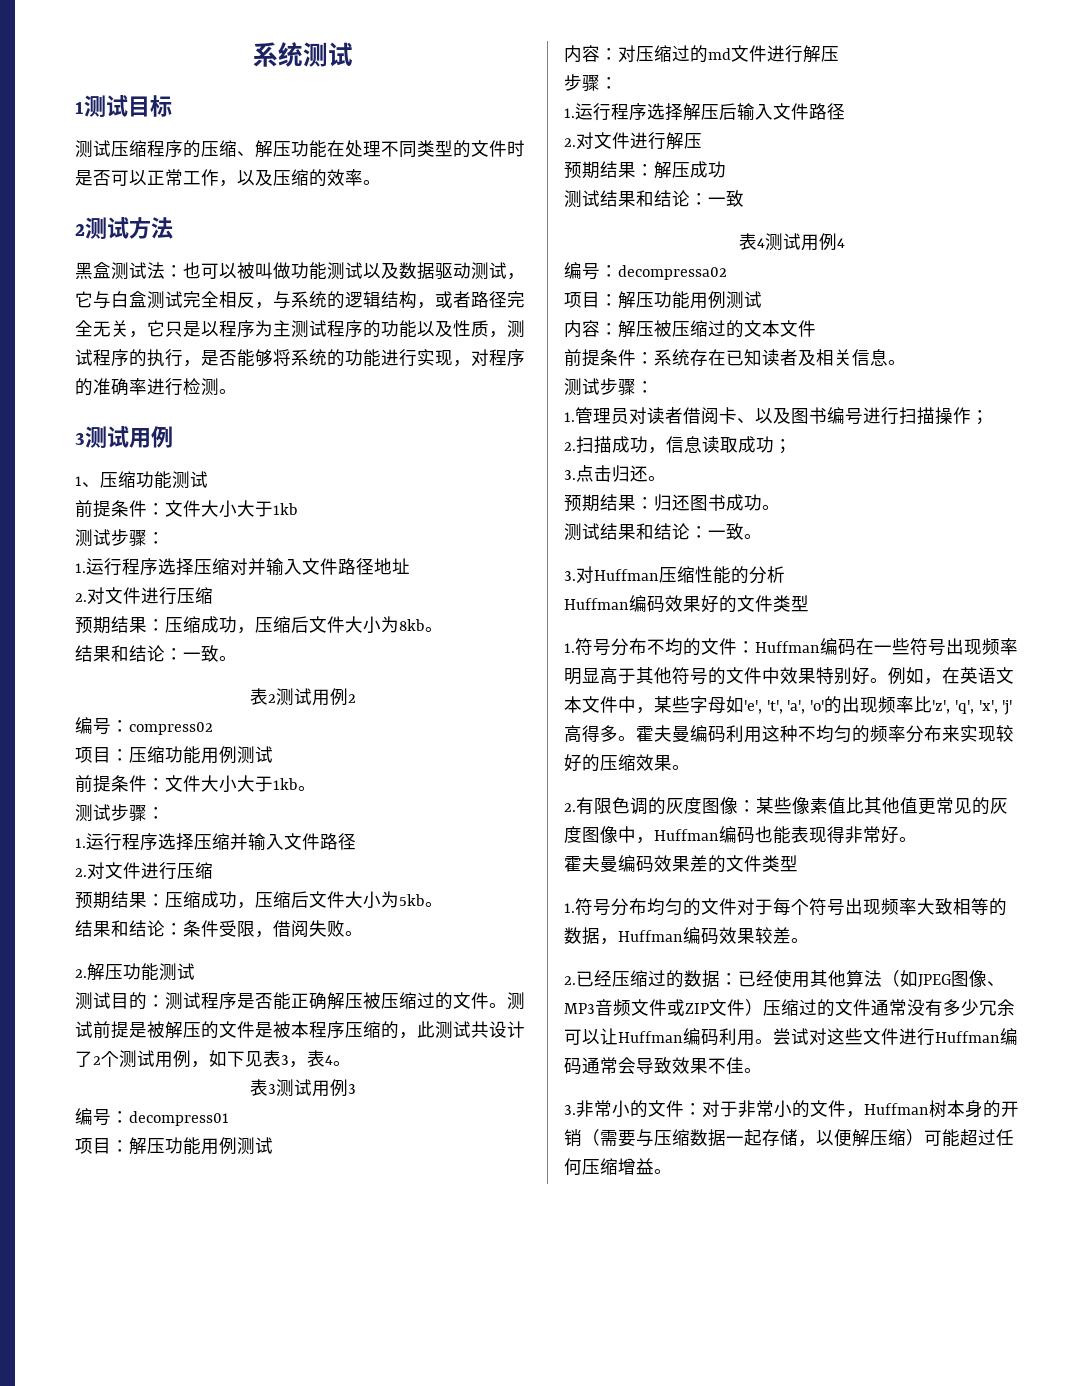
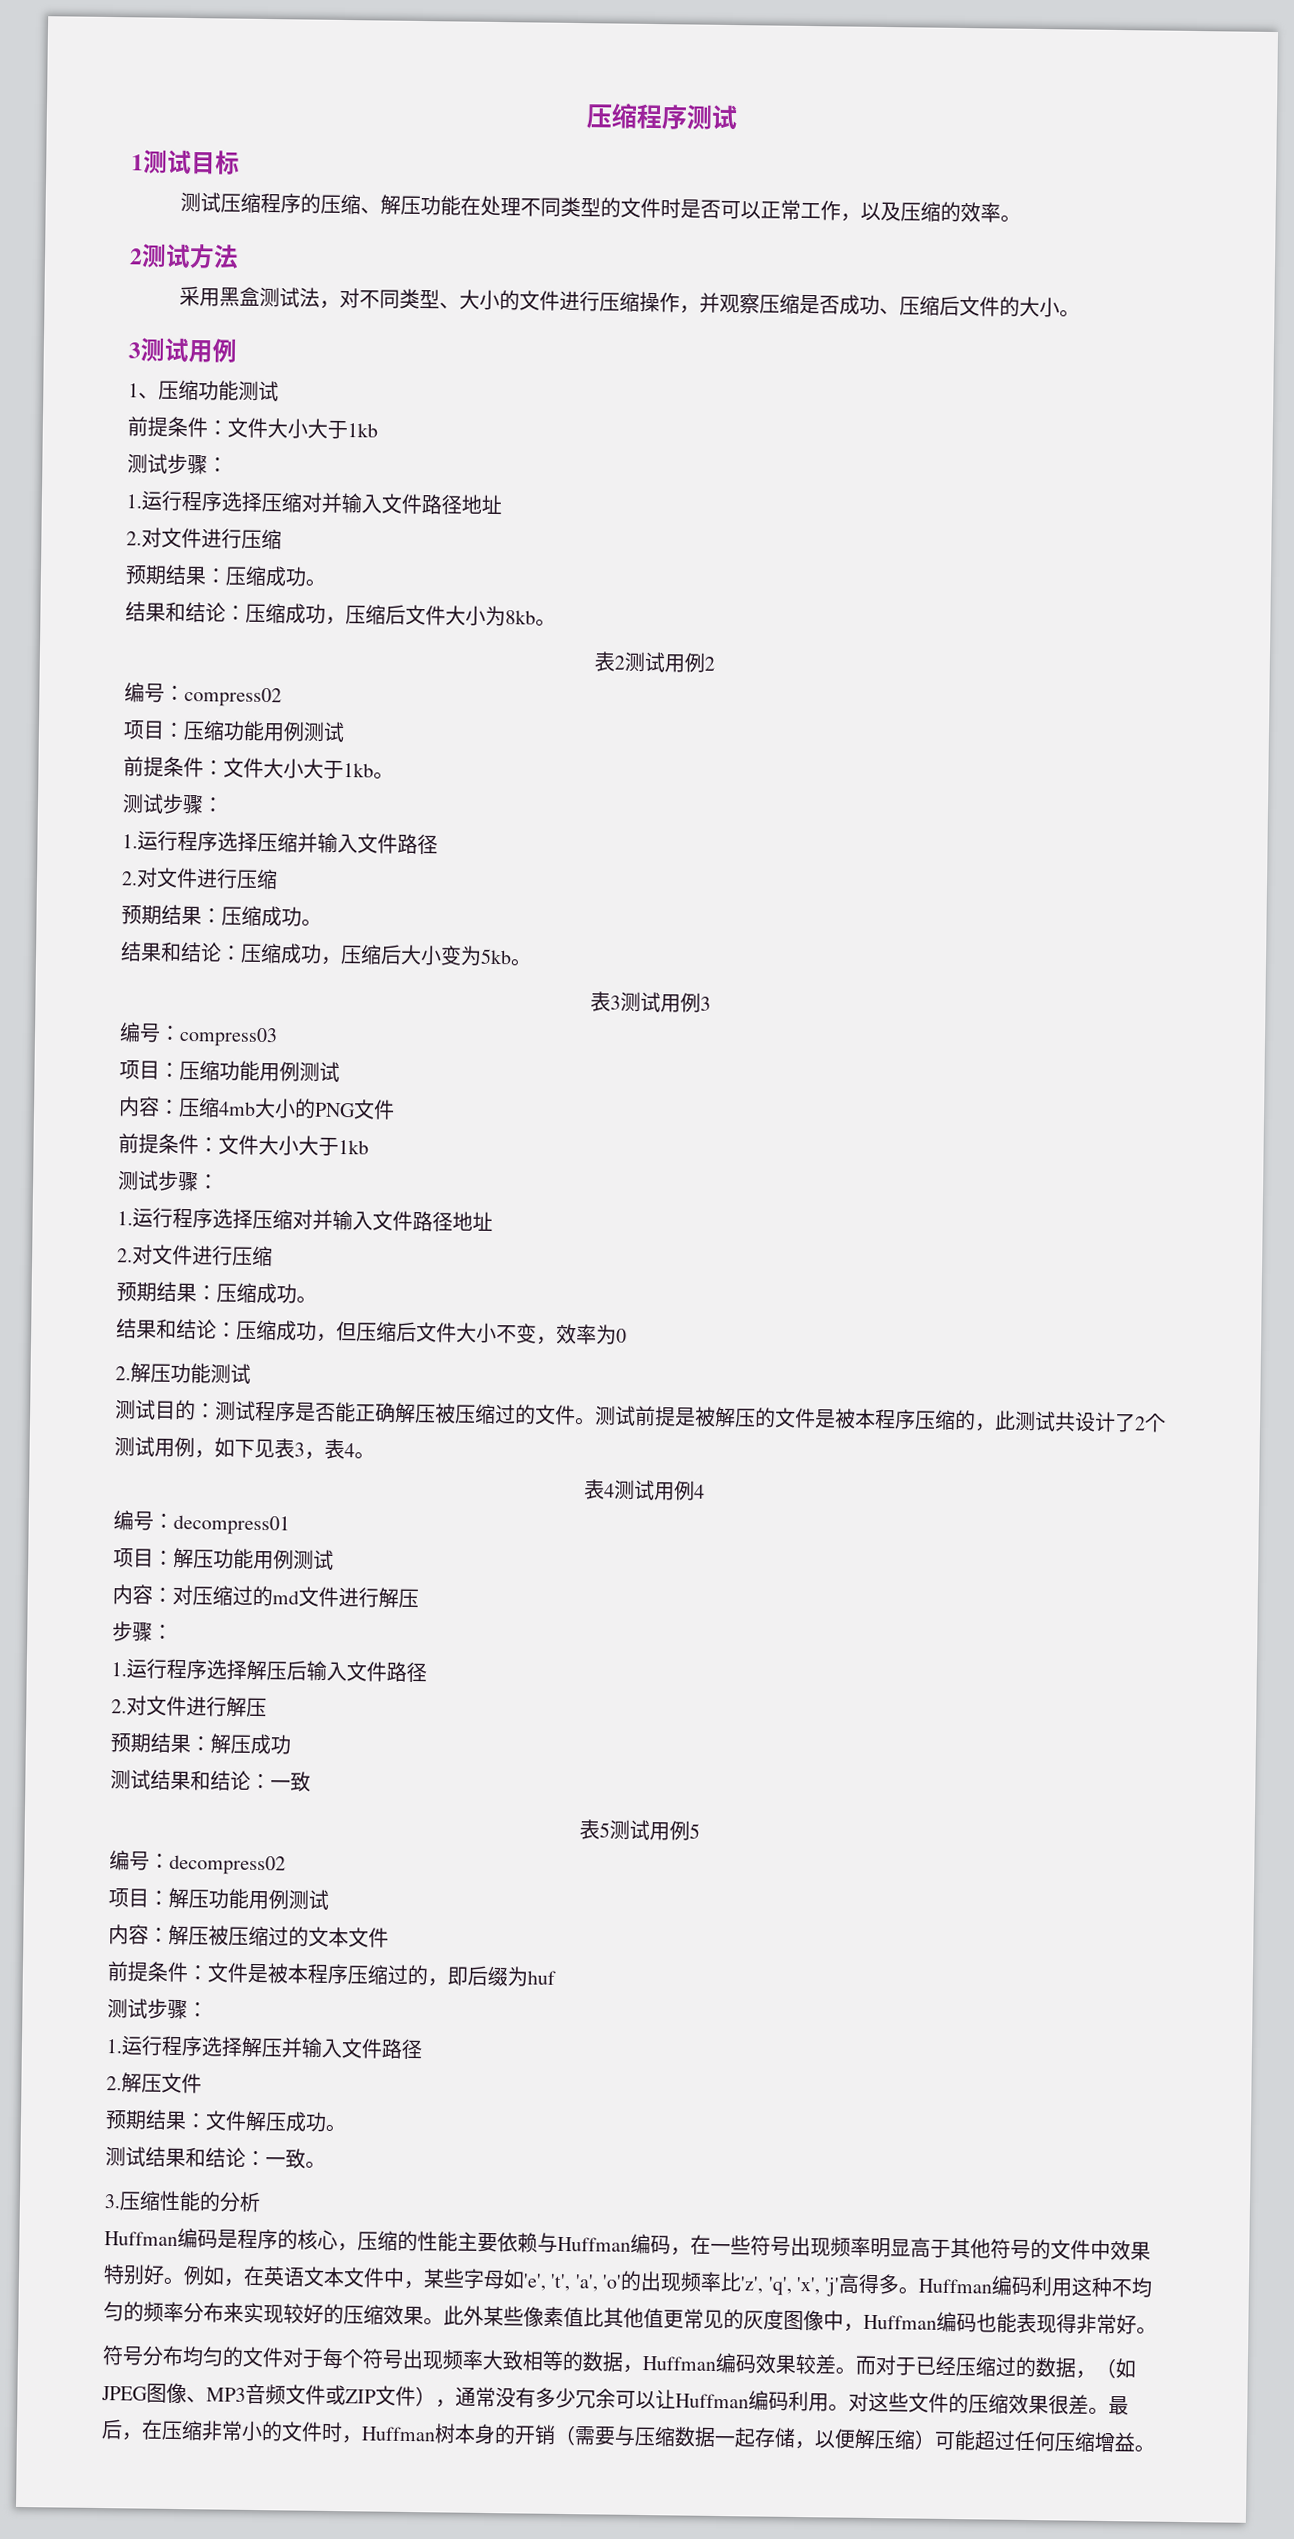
[252,42,303,67] 系统 -> [586,103,688,130] 压缩程序
(173, 228) none -> [178,285,220,307] 采用
[165,262,525,280] [75,291,525,309] [75,320,525,338] [75,349,525,367] [75,378,219,396] ：也可以被叫做功能测试以及数据驱动测试，它与白盒测试完全相反，与系统的逻辑结构，或者路径完全无关，它只是以程序为主测试程序的功能以及性质，测试程序的执行，是否能够将系统的功能进行实现，对程序的准确率进行检测 -> [318,287,1060,318] ，对不同类型、大小的文件进行压缩操作，并观察压缩是否成功、压缩后文件的大小
(237, 624) none -> [305,578,326,587] [125,601,326,624] 。 // 结果和结论：压缩成功
[75,645,237,662] // 结果和结论：一致。 -> (556, 622) none
[237,891,443,909] [75,920,363,938] ，压缩后文件大小为5kb。 // 结果和结论：条件受限，借阅失败。 -> [301,918,322,927] [120,941,532,967] [590,991,711,1013] [119,1022,278,1048] [119,1060,340,1083] [118,1096,395,1120] [118,1133,369,1157] [117,1170,219,1192] [117,1207,493,1232] [117,1244,273,1267] [116,1281,317,1304] [116,1318,627,1345] 。 // 结果和结论：压缩成功，压缩后大小变为5kb。 // 表3测试用例3 // 编号：compress03 // 项目：压缩功能用例测试 // 内容：压缩4mb大小的PNG文件 // 前提条件：文件大小大于1kb // 测试步骤： // 1.运行程序选择压缩对并输入文件路径地址 // 2.对文件进行压缩 // 预期结果：压缩成功。 // 结果和结论：压缩成功，但压缩后文件大小不变，效率为0
[267,1079,356,1097] 3测试用例3 -> [604,1479,705,1501] 4测试用例4
[756,233,845,251] [564,262,727,280] 4测试用例4 // 编号：decompressa02 -> [599,1819,700,1841] [109,1850,286,1876] 5测试用例5 // 编号：decompress02
[654,349,906,366] [564,378,654,396] [564,407,989,425] [564,436,792,454] [564,465,666,482] [564,494,726,512] 系统存在已知读者及相关信息。 // 测试步骤： // 1.管理员对读者借阅卡、以及图书编号进行扫描操作； // 2.扫描成功，信息读取成功； // 3.点击归还。 // 预期结果：归还图书 -> [207,1962,556,1987] [107,1998,208,2020] [106,2035,423,2060] [106,2072,202,2094] [105,2109,287,2132] 文件是被本程序压缩过的，即后缀为huf // 测试步骤： // 1.运行程序选择解压并输入文件路径 // 2.解压文件 // 预期结果：文件解压
[576,566,659,583] 对Huffman -> (121, 2201) none
[665,595,809,613] [564,638,856,656] 效果好的文件类型 // 1.符号分布不均的文件：Huffman编码 -> [217,2228,691,2256] 是程序的核心，压缩的性能主要依赖与Huffman编码，
[636,725,690,742] 霍夫曼 -> [918,2278,993,2294] Huffman
[564,797,756,815] // 2.有限色调的灰度图像： -> [443,2305,484,2326] 此外
[564,855,798,873] [564,903,575,913] 霍夫曼编码效果差的文件类型 // 1. -> (1157, 2330) none
[564,976,576,985] // 2. -> [855,2355,916,2376] 而对于
[720,969,882,988] ：已经使用其他算法 -> [1075,2370,1096,2379] ，
[763,999,871,1017] 压缩过的文件 -> [435,2399,456,2408] ，
[773,1028,809,1045] 尝试 -> (849, 2407) none
[899,1028,1018,1046] [564,1057,762,1075] [564,1100,846,1118] 进行Huffman编码通常会导致效果不佳。 // 3.非常小的文件：对于非常小的文件 -> [948,2392,1129,2416] [101,2419,343,2443] 的压缩效果很差。最后，在压缩非常小的文件时

